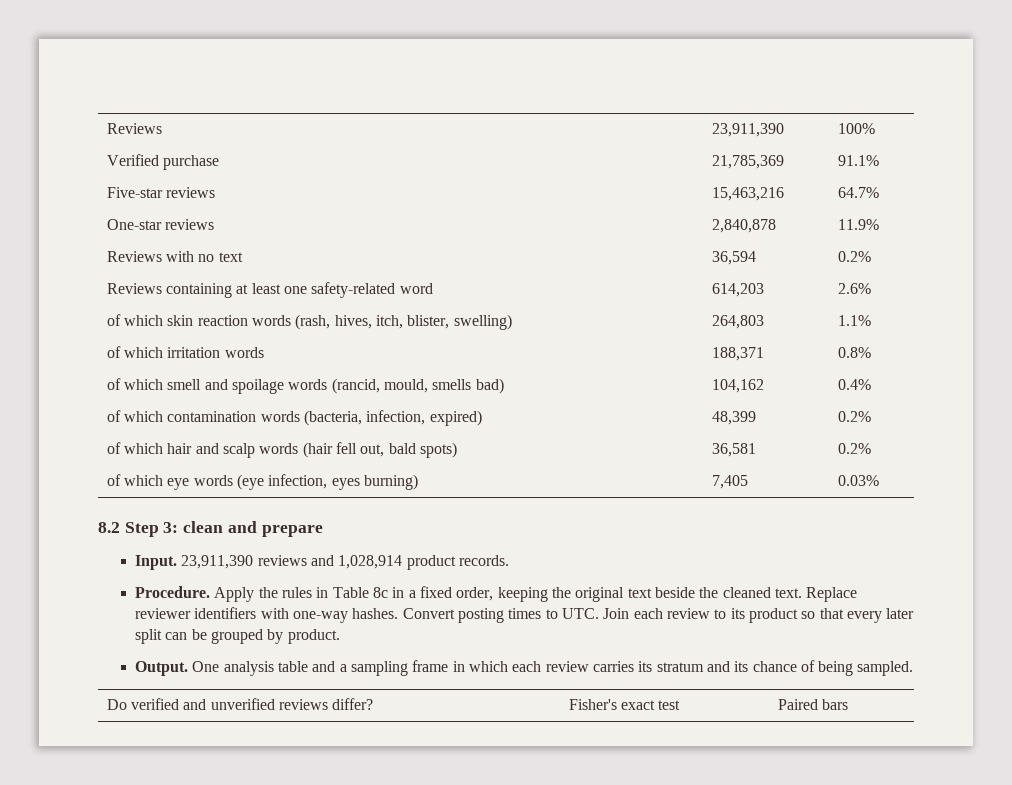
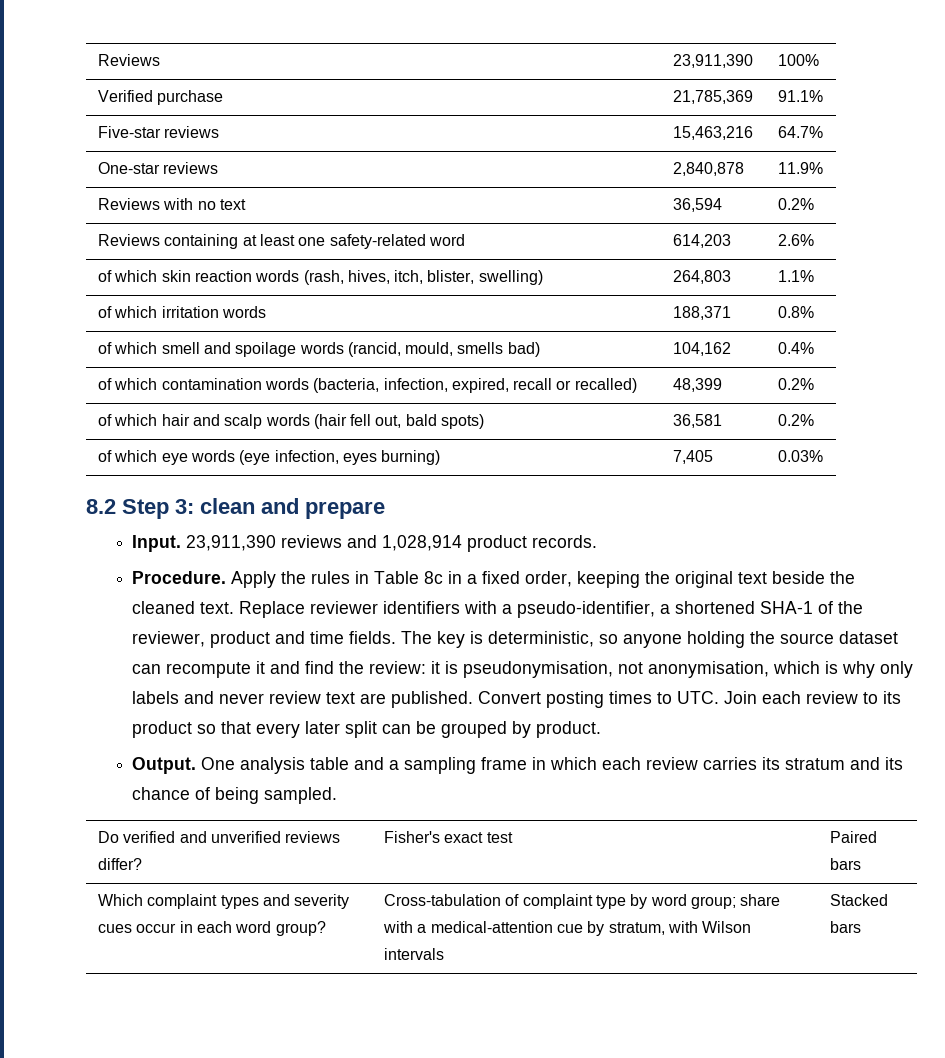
[429,410,482,426] expired) -> [451,378,637,393] expired, recall or recalled)
[293,608,399,623] one-way hashes. -> [502,601,864,618] [132,631,899,648] [132,661,914,678] [132,691,474,708] a pseudo-identifier, a shortened SHA-1 of the reviewer, product and time fields. The key is deterministic, so anyone holding the source dataset can recompute it and find the review: it is pseudonymisation, not anonymisation, which is why only labels and never review text are published.
(849, 704) none -> [97,894,350,909] [97,921,326,936] [383,894,781,909] [382,921,752,936] [383,948,444,960] [829,894,888,906] [829,921,861,933] // Which complaint types and severity cues occur in each word group? | Cross-tabulation of complaint type by word group; share with a medical-attention cue by stratum, with Wilson intervals | Stacked bars

